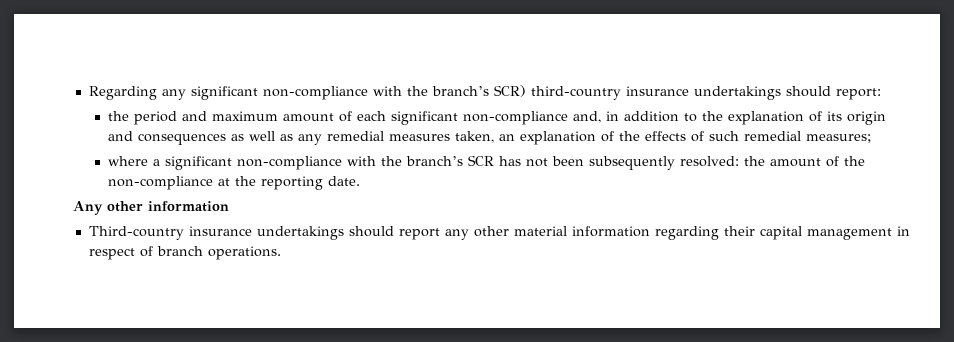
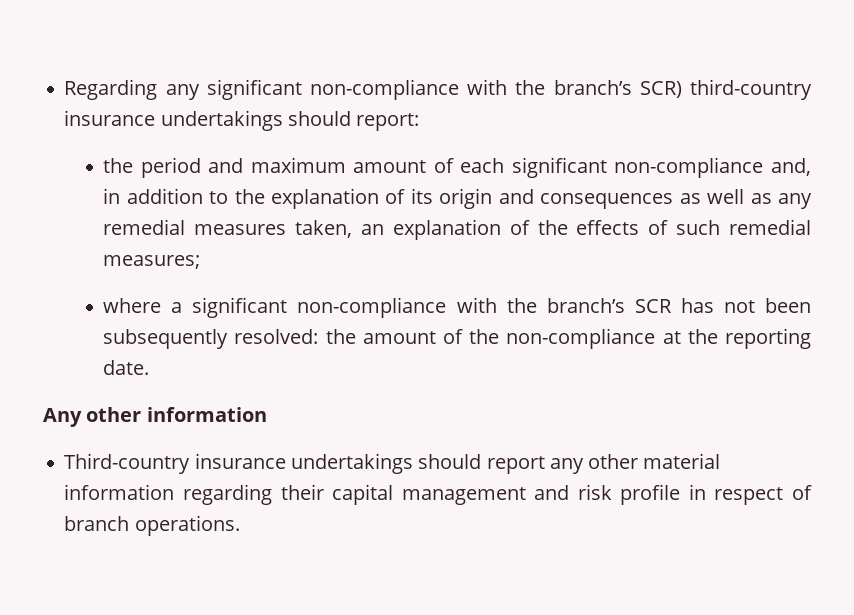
(892, 234) none -> [534,484,681,505] and risk profile

